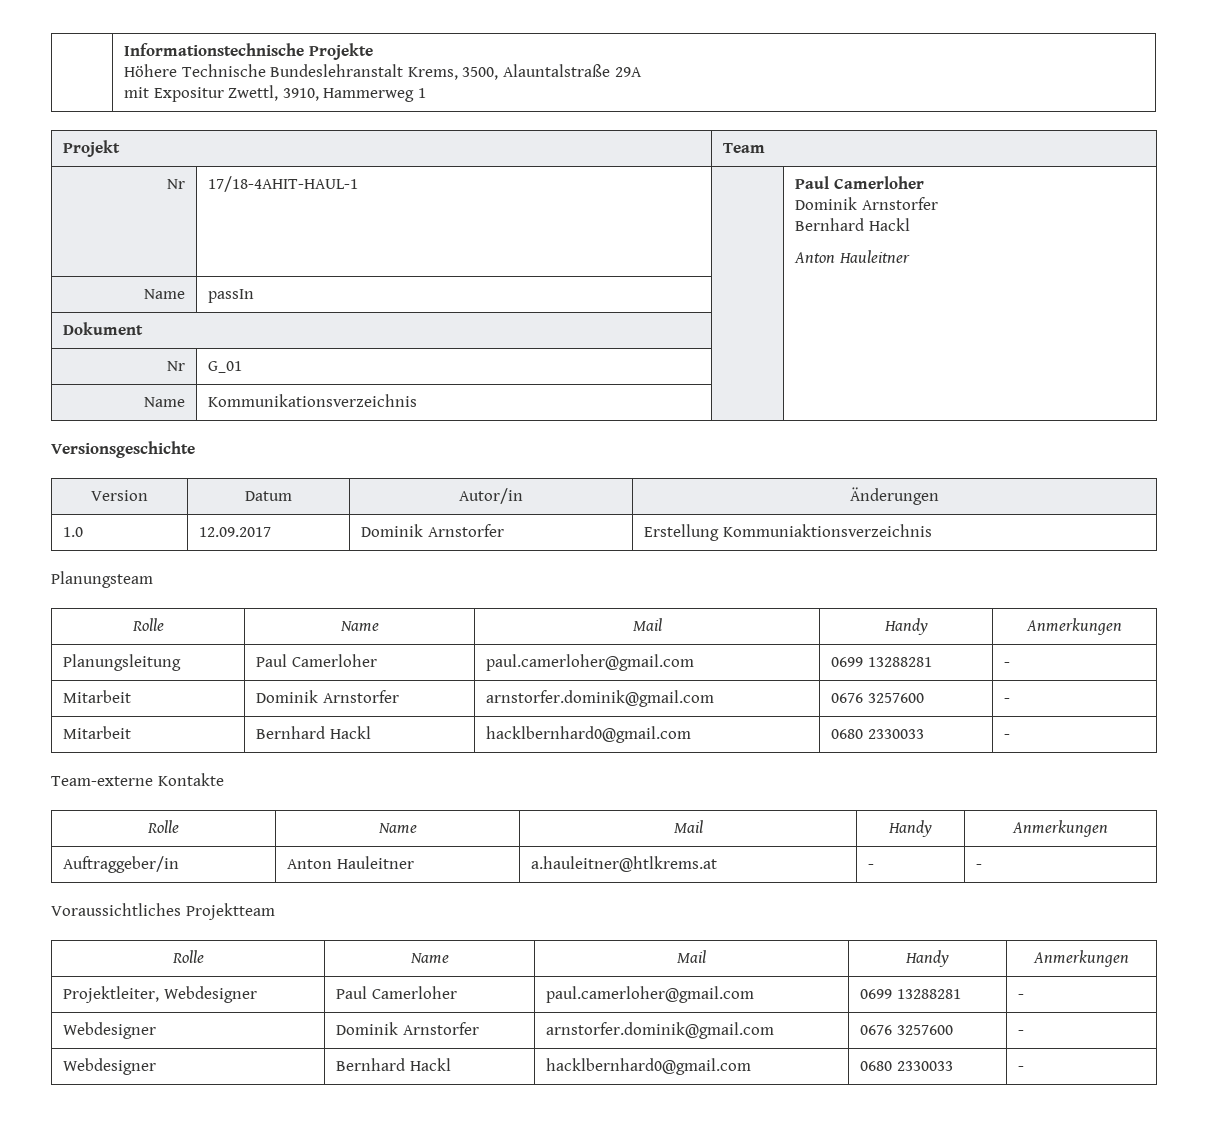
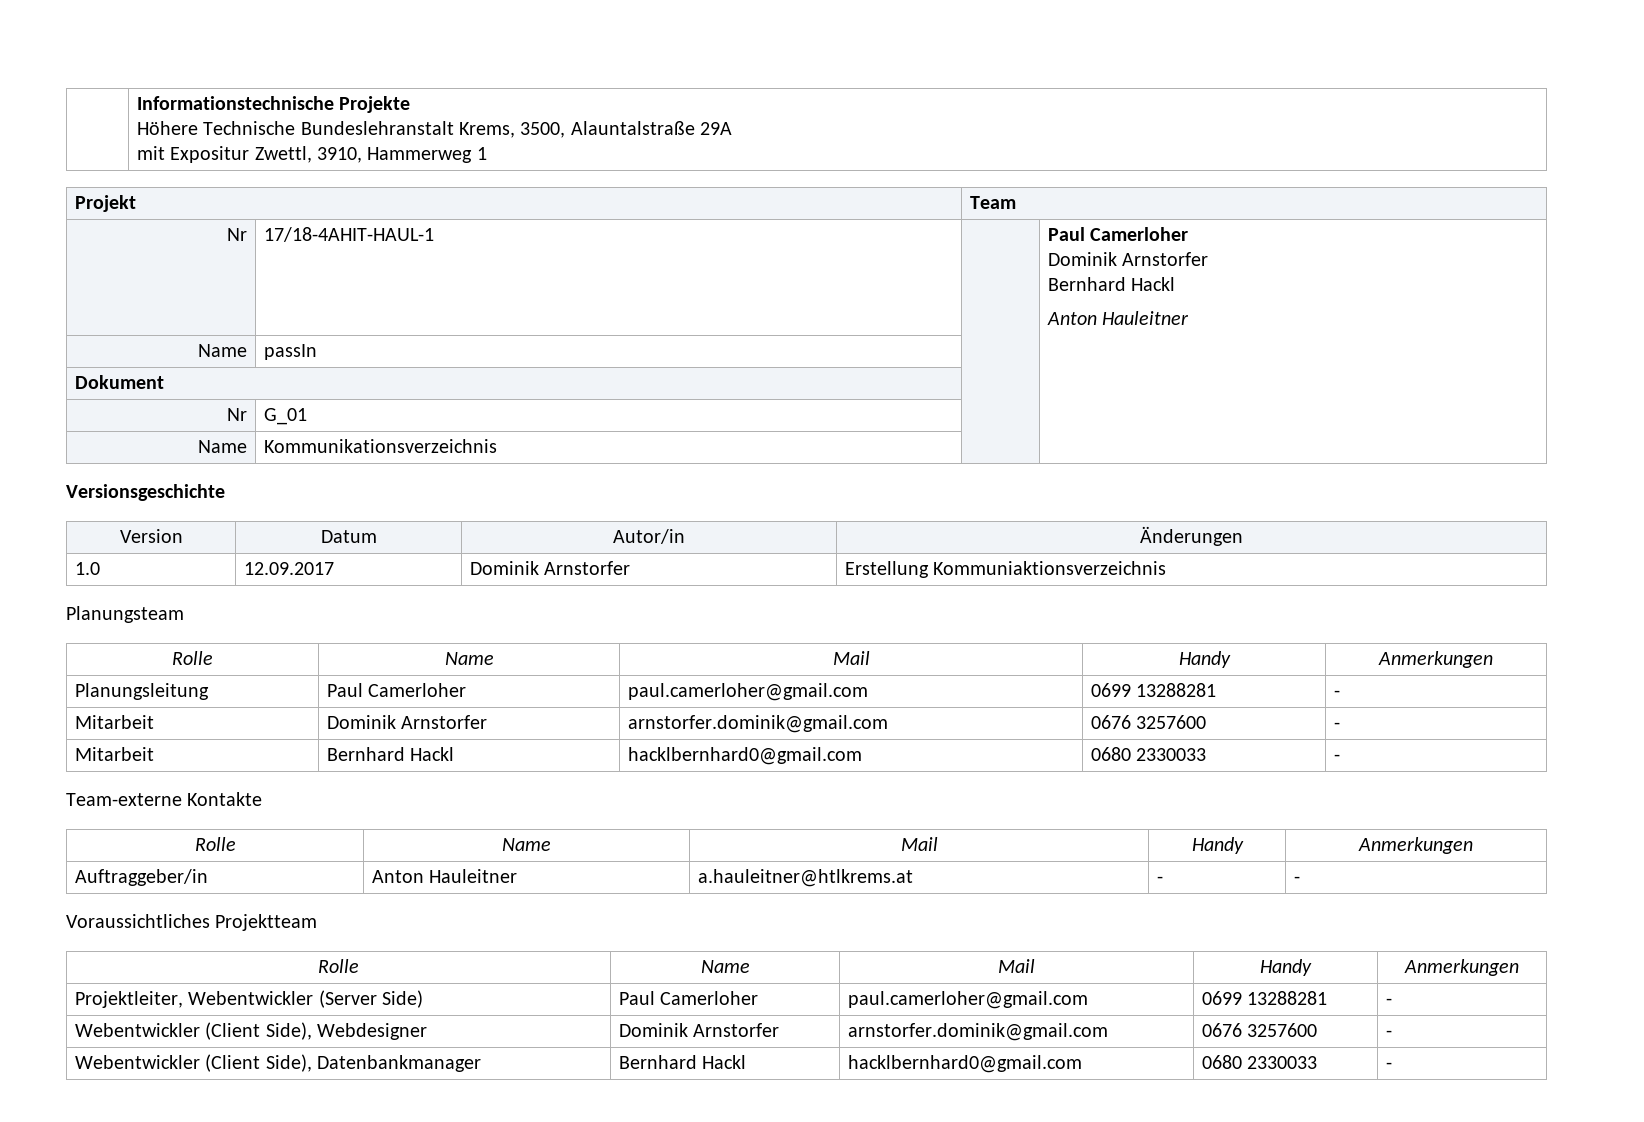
[163,986,257,1003] [336,986,457,999] [546,986,755,1003] [860,989,961,999] [1018,994,1025,999] Webdesigner | Paul Camerloher | paul.camerloher@gmail.com | 0699 13288281 | - // -> [188,990,424,1008] [618,991,759,1005] [847,991,1088,1009] [1201,991,1328,1005] [1385,998,1392,1005] [74,1022,312,1040] Webentwickler (Server Side) | Paul Camerloher | paul.camerloher@gmail.com | 0699 13288281 | - // Webentwickler (Client Side),
[63,1058,157,1075] Webdesigner -> [74,1054,482,1072] Webentwickler (Client Side), Datenbankmanager

